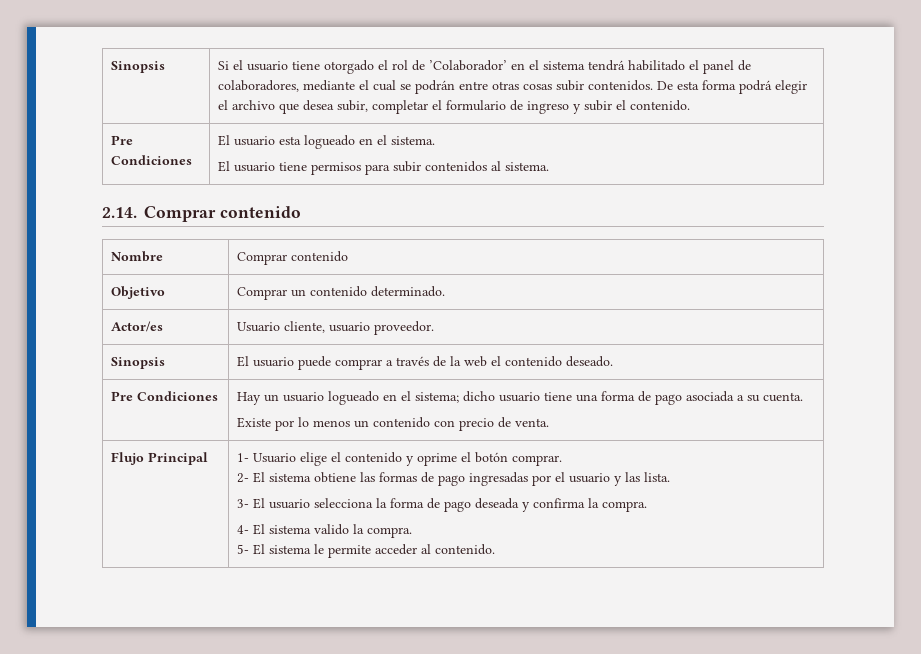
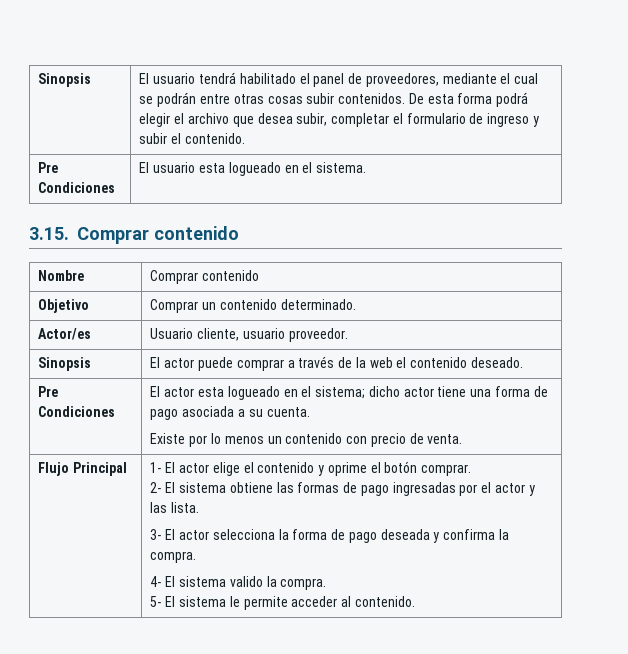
[110,61,165,73] [217,60,585,74] Sinopsis | Si el usuario tiene otorgado el rol de ’Colaborador’ en el sistema -> [38,73,92,87] [139,73,196,84] Sinopsis | El usuario
[217,80,299,92] colaboradores, -> [365,73,439,87] proveedores,
[217,161,549,175] [102,207,137,218] // El usuario tiene permisos para subir contenidos al sistema. // 2.14. -> [29,227,69,240] // 3.15.
[252,357,294,367] usuario -> [164,358,195,368] actor
[236,392,324,405] Hay un usuario -> [150,386,224,397] El actor esta
[498,392,540,402] usuario -> [403,387,434,397] actor
[252,453,296,463] Usuario -> [165,462,209,473] El actor
[568,473,610,483] usuario -> [494,483,525,493] actor
[268,499,310,509] usuario -> [178,530,209,540] actor

